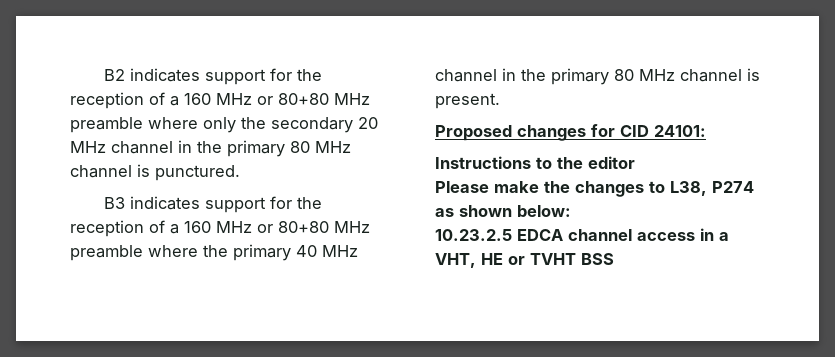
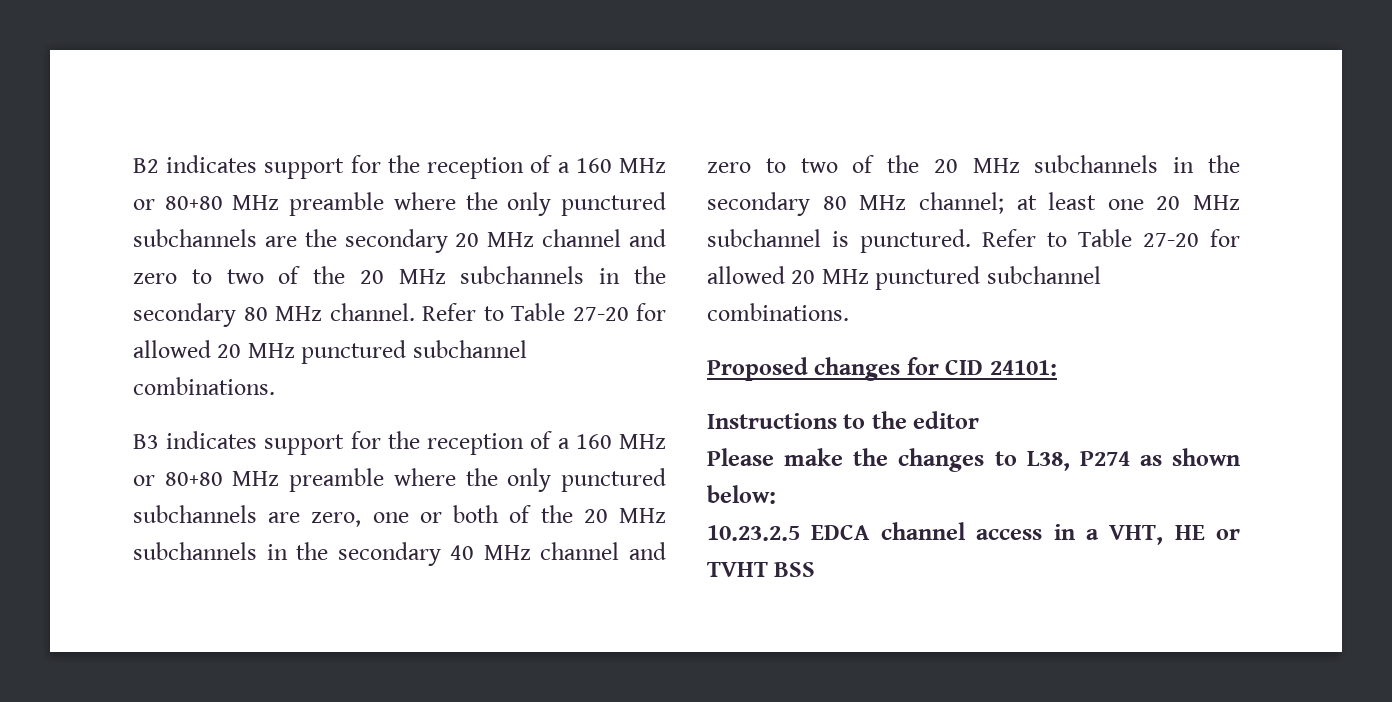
[203,117,236,133] only -> [465,192,666,216] [133,229,297,247] the only punctured subchannels are
[178,140,351,157] [70,164,240,181] in the primary 80 MHz channel is punctured. -> [628,229,666,247] [133,266,666,284] [133,303,666,327] [133,340,527,364] [133,377,275,395] and zero to two of the 20 MHz subchannels in the secondary 80 MHz channel. Refer to Table 27-20 for allowed 20 MHz punctured subchannel combinations.
[233,244,358,261] [435,68,760,85] [435,93,500,109] primary 40 MHz channel in the primary 80 MHz channel is present. -> [507,468,666,492] [133,505,666,527] [133,542,666,566] [707,155,1240,173] [707,192,1240,216] [707,229,1240,253] [707,266,1101,290] [707,303,849,321] only punctured subchannels are zero, one or both of the 20 MHz subchannels in the secondary 40 MHz channel and zero to two of the 20 MHz subchannels in the secondary 80 MHz channel; at least one 20 MHz subchannel is punctured. Refer to Table 27-20 for allowed 20 MHz punctured subchannel combinations.

